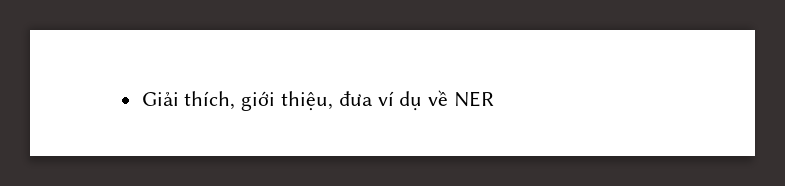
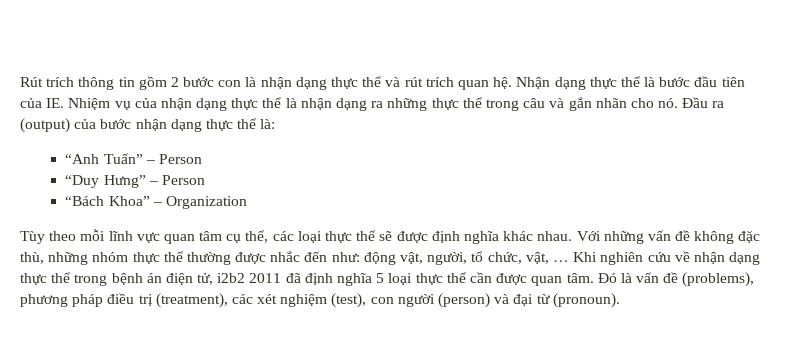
[141,90,494,111] Giải thích, giới thiệu, đưa ví dụ về NER -> [20,76,745,90] [20,97,725,111] [20,118,276,133] [65,153,202,164] [65,175,205,188] [65,196,247,209] [20,229,761,244] [20,251,761,265] [20,272,755,287] [20,293,620,308] Rút trích thông tin gồm 2 bước con là nhận dạng thực thể và rút trích quan hệ. Nhận dạng thực thể là bước đầu tiên của IE. Nhiệm vụ của nhận dạng thực thể là nhận dạng ra những thực thể trong câu và gắn nhãn cho nó. Đầu ra (output) của bước nhận dạng thực thể là: // “Anh Tuấn” – Person // “Duy Hưng” – Person // “Bách Khoa” – Organization // Tùy theo mỗi lĩnh vực quan tâm cụ thể, các loại thực thể sẽ được định nghĩa khác nhau. Với những vấn đề không đặc thù, những nhóm thực thể thường được nhắc đến như: động vật, người, tổ chức, vật, … Khi nghiên cứu về nhận dạng thực thể trong bệnh án điện tử, i2b2 2011 đã định nghĩa 5 loại thực thể cần được quan tâm. Đó là vấn đề (problems), phương pháp điều trị (treatment), các xét nghiệm (test), con người (person) và đại từ (pronoun).

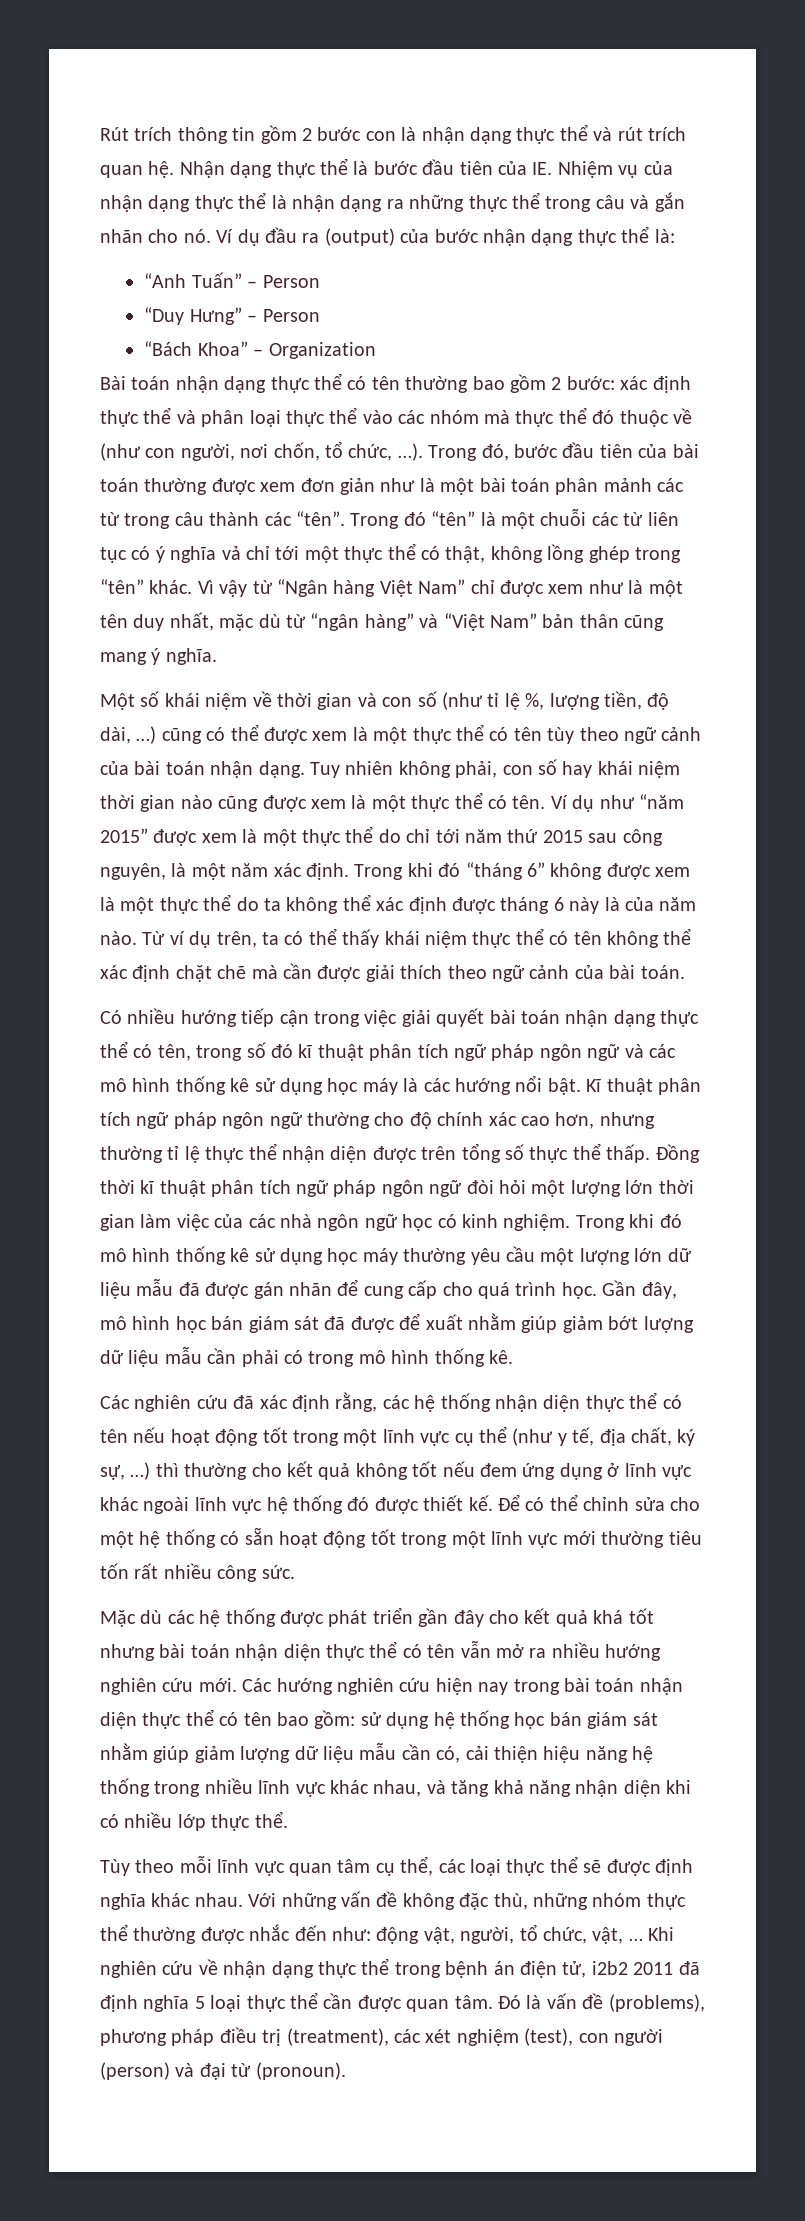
[682,97,709,108] Đầu -> [216,227,297,246] Ví dụ đầu
(247, 202) none -> [100,373,691,393] [100,407,692,427] [100,441,699,461] [100,478,685,495] [100,509,679,529] [100,543,681,563] [100,579,683,597] [100,612,665,631] [100,648,217,665] [100,691,670,710] [100,724,702,744] [100,759,681,778] [100,792,684,812] [100,826,663,846] [100,862,691,880] [100,894,697,914] [100,928,692,948] [100,963,685,982] [100,1008,700,1027] [100,1041,676,1061] [100,1075,701,1095] [100,1112,655,1129] [100,1143,700,1163] [100,1180,694,1197] [100,1214,682,1231] [100,1246,692,1265] [100,1279,677,1299] [100,1313,694,1333] [100,1347,513,1367] [100,1392,682,1412] [100,1426,696,1446] [100,1461,692,1480] [100,1494,700,1514] [100,1527,702,1548] [100,1563,295,1582] [100,1607,654,1627] [100,1641,662,1661] [100,1678,683,1695] [100,1709,658,1729] [100,1743,654,1763] [100,1778,692,1797] [100,1811,288,1831] // Bài toán nhận dạng thực thể có tên thường bao gồm 2 bước: xác định thực thể và phân loại thực thể vào các nhóm mà thực thể đó thuộc về (như con người, nơi chốn, tổ chức, …). Trong đó, bước đầu tiên của bài toán thường được xem đơn giản như là một bài toán phân mảnh các từ trong câu thành các “tên”. Trong đó “tên” là một chuỗi các từ liên tục có ý nghĩa vả chỉ tới một thực thể có thật, không lồng ghép trong “tên” khác. Vì vậy từ “Ngân hàng Việt Nam” chỉ được xem như là một tên duy nhất, mặc dù từ “ngân hàng” và “Việt Nam” bản thân cũng mang ý nghĩa. // Một số khái niệm về thời gian và con số (như tỉ lệ %, lượng tiền, độ dài, …) cũng có thể được xem là một thực thể có tên tùy theo ngữ cảnh của bài toán nhận dạng. Tuy nhiên không phải, con số hay khái niệm thời gian nào cũng được xem là một thực thể có tên. Ví dụ như “năm 2015” được xem là một thực thể do chỉ tới năm thứ 2015 sau công nguyên, là một năm xác định. Trong khi đó “tháng 6” không được xem là một thực thể do ta không thể xác định được tháng 6 này là của năm nào. Từ ví dụ trên, ta có thể thấy khái niệm thực thể có tên không thể xác định chặt chẽ mà cần được giải thích theo ngữ cảnh của bài toán. // Có nhiều hướng tiếp cận trong việc giải quyết bài toán nhận dạng thực thể có tên, trong số đó kĩ thuật phân tích ngữ pháp ngôn ngữ và các mô hình thống kê sử dụng học máy là các hướng nổi bật. Kĩ thuật phân tích ngữ pháp ngôn ngữ thường cho độ chính xác cao hơn, nhưng thường tỉ lệ thực thể nhận diện được trên tổng số thực thể thấp. Đồng thời kĩ thuật phân tích ngữ pháp ngôn ngữ đòi hỏi một lượng lớn thời gian làm việc của các nhà ngôn ngữ học có kinh nghiệm. Trong khi đó mô hình thống kê sử dụng học máy thường yêu cầu một lượng lớn dữ liệu mẫu đã được gán nhãn để cung cấp cho quá trình học. Gần đây, mô hình học bán giám sát đã được để xuất nhằm giúp giảm bớt lượng dữ liệu mẫu cần phải có trong mô hình thống kê. // Các nghiên cứu đã xác định rằng, các hệ thống nhận diện thực thể có tên nếu hoạt động tốt trong một lĩnh vực cụ thể (như y tế, địa chất, ký sự, …) thì thường cho kết quả không tốt nếu đem ứng dụng ở lĩnh vực khác ngoài lĩnh vực hệ thống đó được thiết kế. Để có thể chỉnh sửa cho một hệ thống có sẵn hoạt động tốt trong một lĩnh vực mới thường tiêu tốn rất nhiều công sức. // Mặc dù các hệ thống được phát triển gần đây cho kết quả khá tốt nhưng bài toán nhận diện thực thể có tên vẫn mở ra nhiều hướng nghiên cứu mới. Các hướng nghiên cứu hiện nay trong bài toán nhận diện thực thể có tên bao gồm: sử dụng hệ thống học bán giám sát nhằm giúp giảm lượng dữ liệu mẫu cần có, cải thiện hiệu năng hệ thống trong nhiều lĩnh vực khác nhau, và tăng khả năng nhận diện khi có nhiều lớp thực thể.

